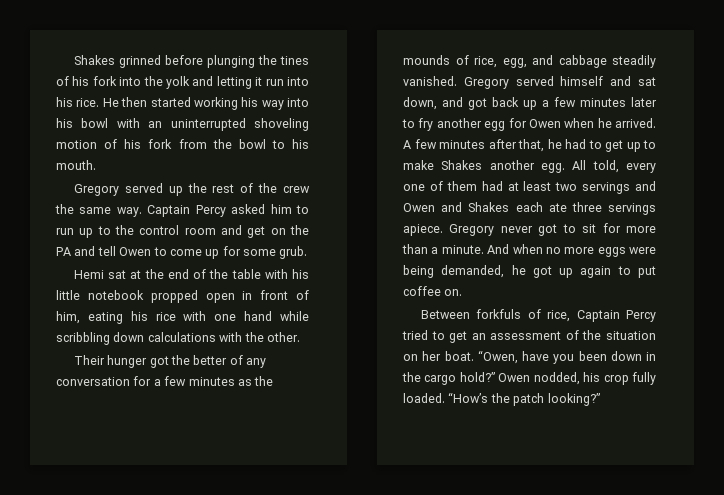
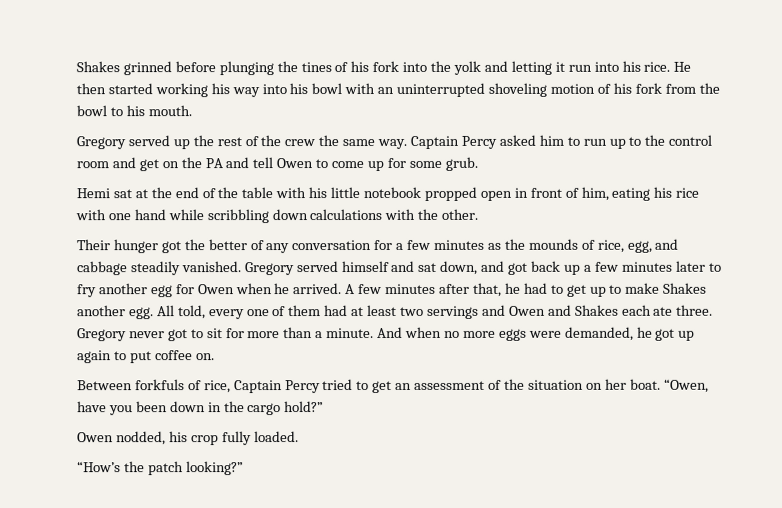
[571,202,656,215] [403,224,443,236] three servings apiece. -> [676,304,714,316] three.
[403,265,434,278] being -> (562, 334) none
(495, 377) none -> (325, 407) //
(445, 398) none -> (299, 437) //

